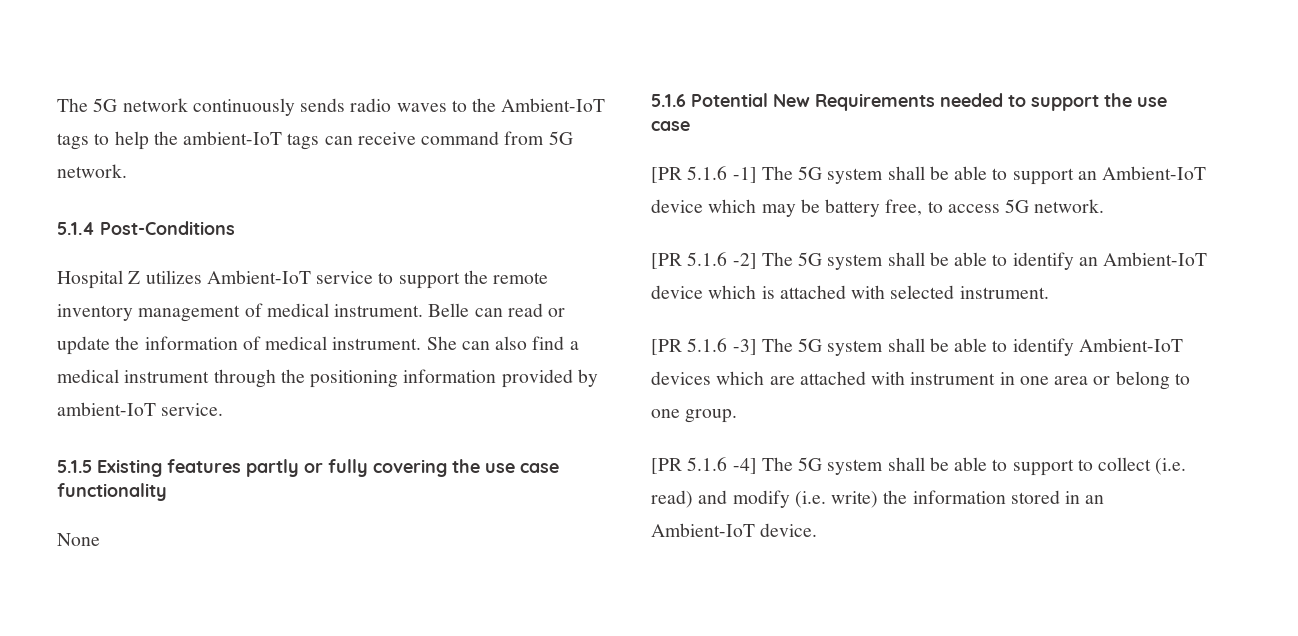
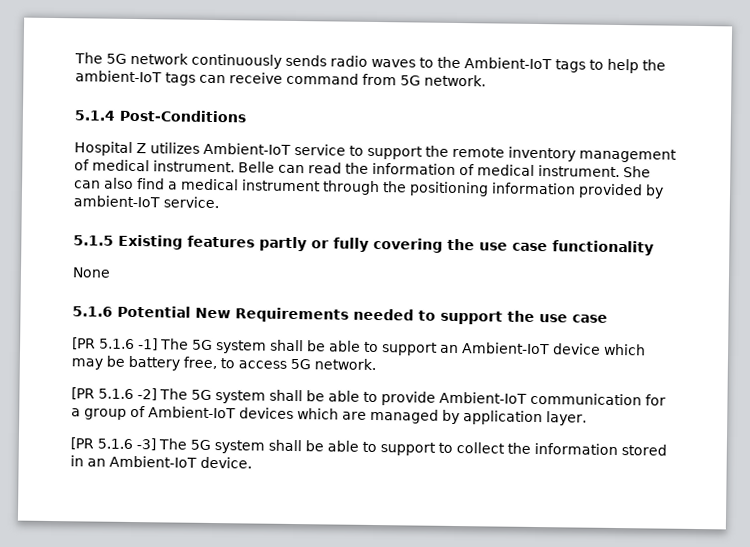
[548,308,566,317] [57,336,110,355] or update -> (342, 168) none
[1012,252,1208,270] [651,285,1049,299] identify an Ambient-IoT device which is attached with selected instrument. -> [381,391,666,406] [71,405,587,426] provide Ambient-IoT communication for a group of Ambient-IoT devices which are managed by application layer.
[1012,338,1183,356] [651,371,1190,390] [651,409,738,423] [651,457,1187,476] [651,490,879,508] identify Ambient-IoT devices which are attached with instrument in one area or belong to one group. // [PR 5.1.6 -4] The 5G system shall be able to support to collect (i.e. read) and modify (i.e. write) -> [380,442,505,456] support to collect

